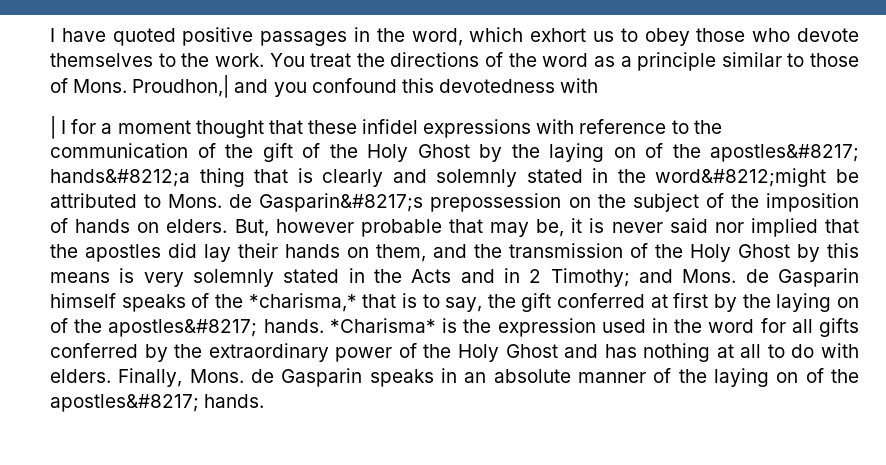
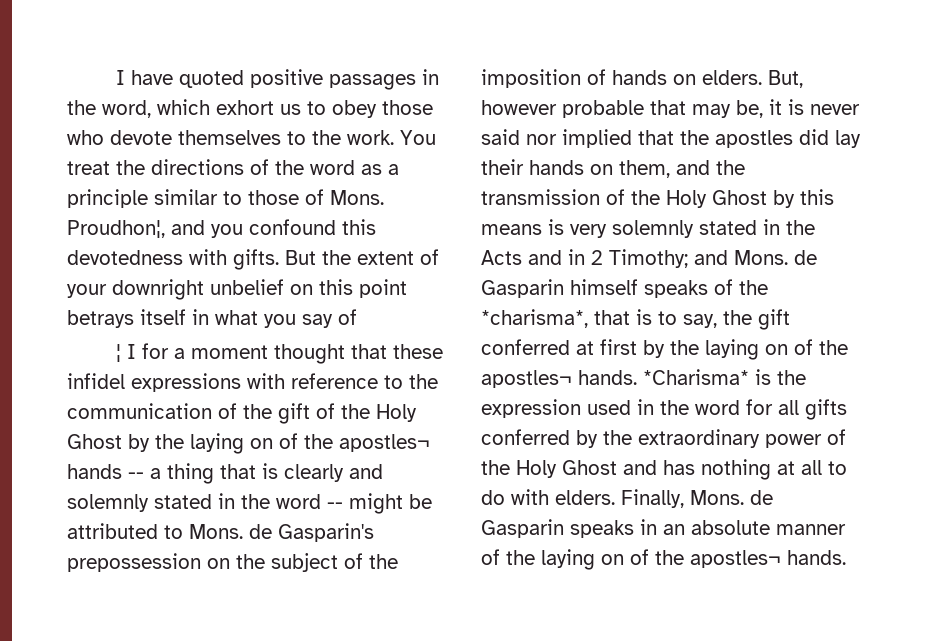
[132,75,230,98] Proudhon,| -> [67,220,165,238] Proudhon¦,
[50,116,56,139] // | -> [233,249,439,270] [67,279,407,300] [67,309,357,328] [115,344,121,362] gifts. But the extent of your downright unbelief on this point betrays itself in what you say of // ¦
[710,144,859,162] [50,169,190,187] apostles&#8217; hands&#8212;a -> [339,434,430,452] [67,464,161,479] apostles¬ hands -- a
[655,168,827,187] word&#8212;might -> [276,493,403,514] word -- might
[259,193,424,212] Gasparin&#8217;s -> [278,523,374,542] Gasparin's
[248,293,357,312] *charisma,* -> [481,309,588,328] *charisma*,
[108,319,258,337] apostles&#8217; -> [481,370,572,388] apostles¬
[50,394,199,412] apostles&#8217; -> [690,550,781,568] apostles¬

